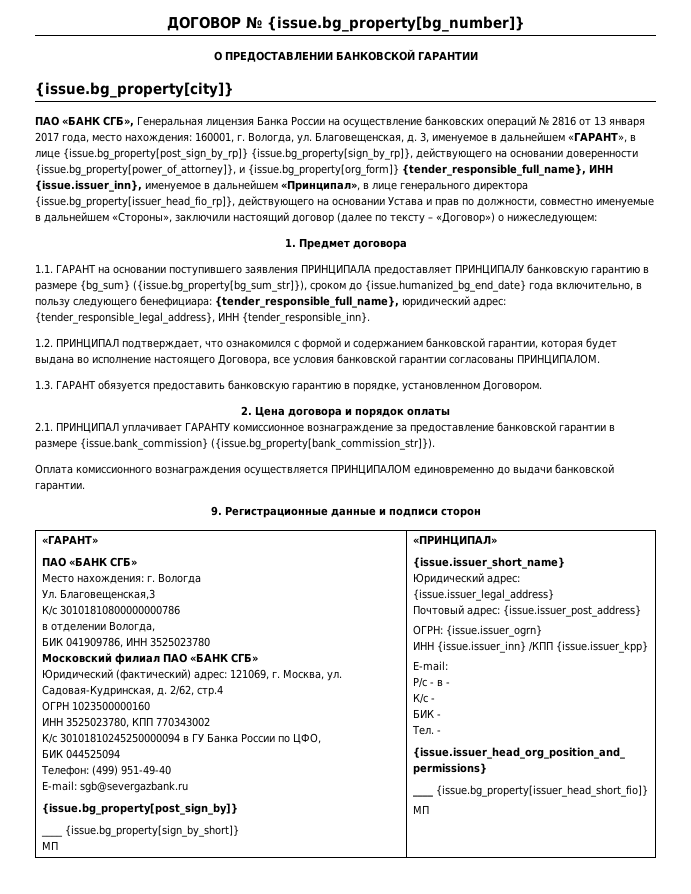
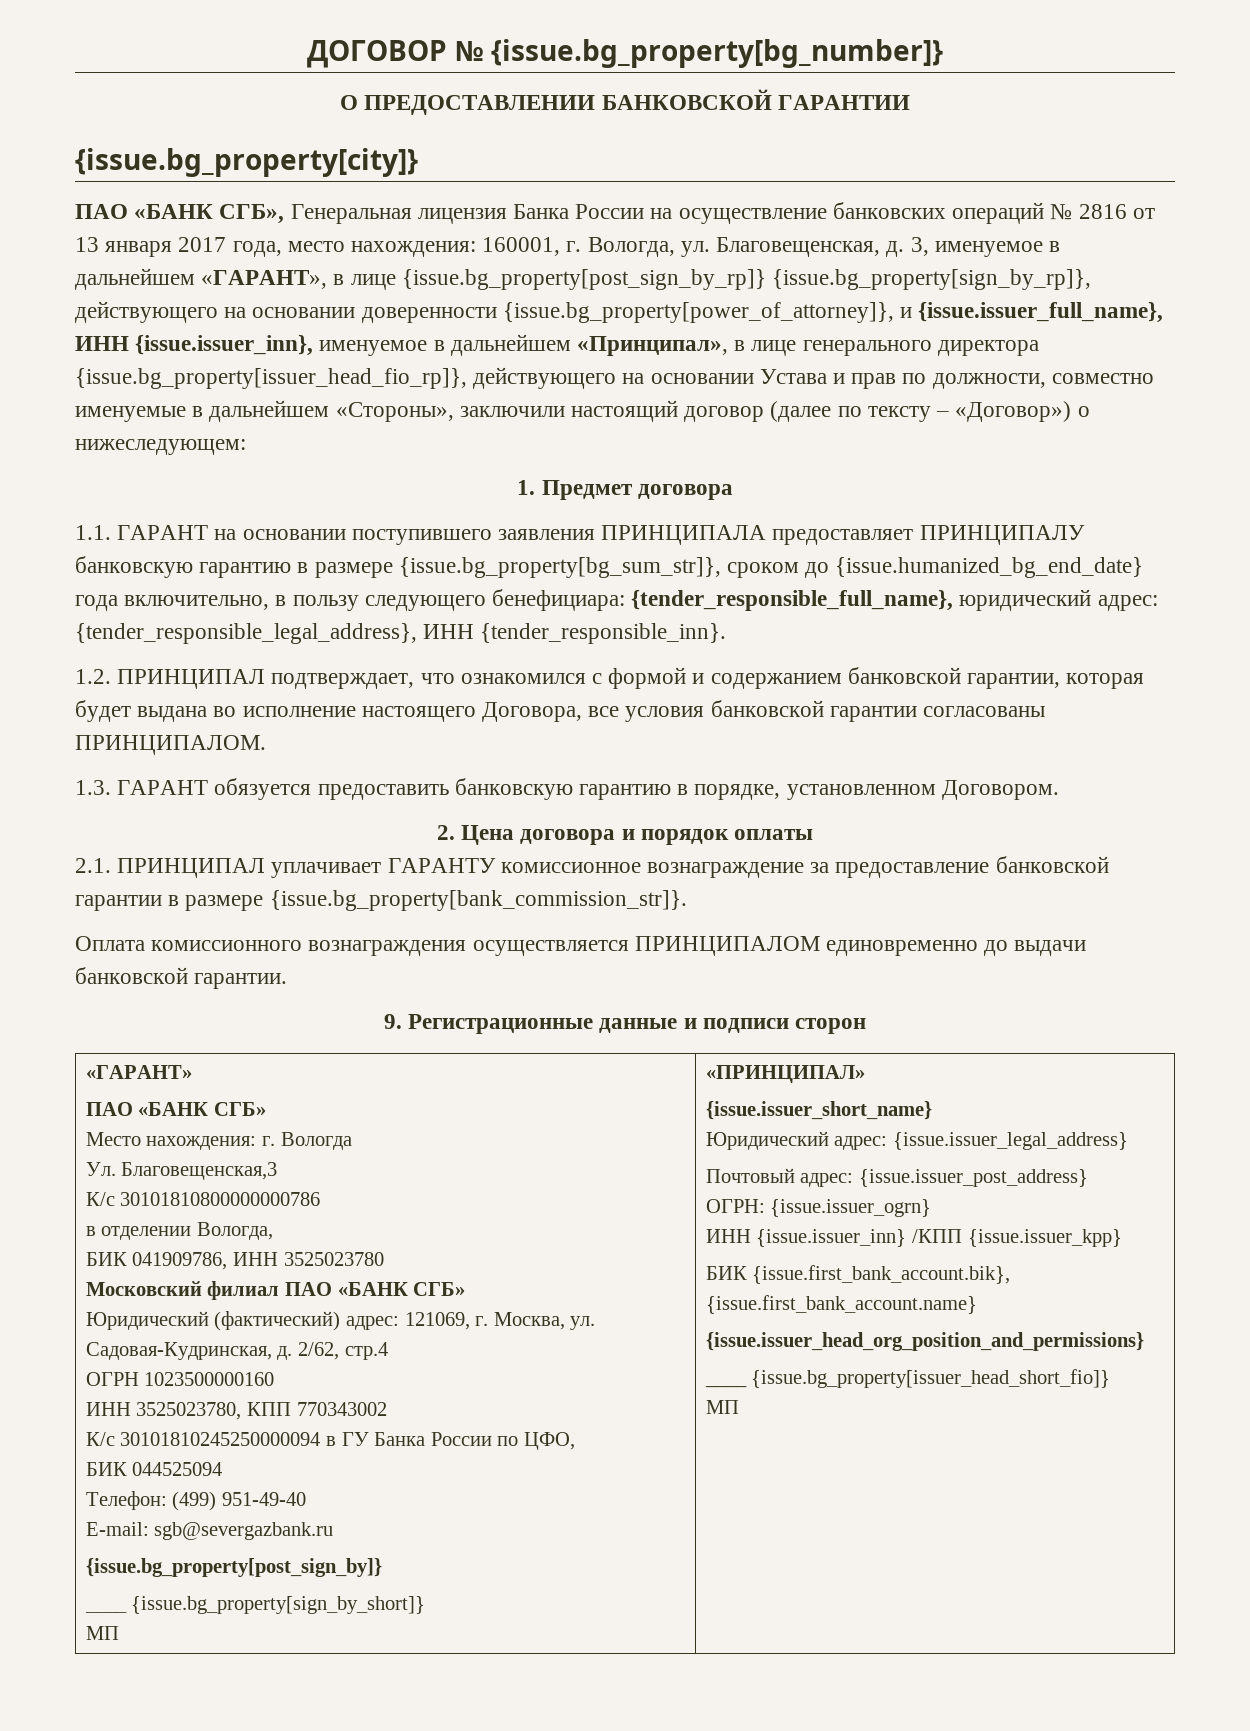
[248,164,586,176] {issue.bg_property[org_form]} {tender_responsible_full_name}, -> [918,302,1164,323] {issue.issuer_full_name},
[80,280,307,292] {bg_sum} ({issue.bg_property[bg_sum_str]}), -> [398,557,721,578] {issue.bg_property[bg_sum_str]},
[80,438,435,450] {issue.bank_commission} ({issue.bg_property[bank_commission_str]}). -> [269,890,687,911] {issue.bg_property[bank_commission_str]}.
[412,661,448,671] [412,677,450,688] [412,693,435,704] [412,709,441,718] [411,725,441,735] E-mail: // Р/с - в - // К/с - // БИК - // Тел. - -> [705,1265,1011,1284] [705,1295,977,1314] БИК {issue.first_bank_account.bik}, {issue.first_bank_account.name}

